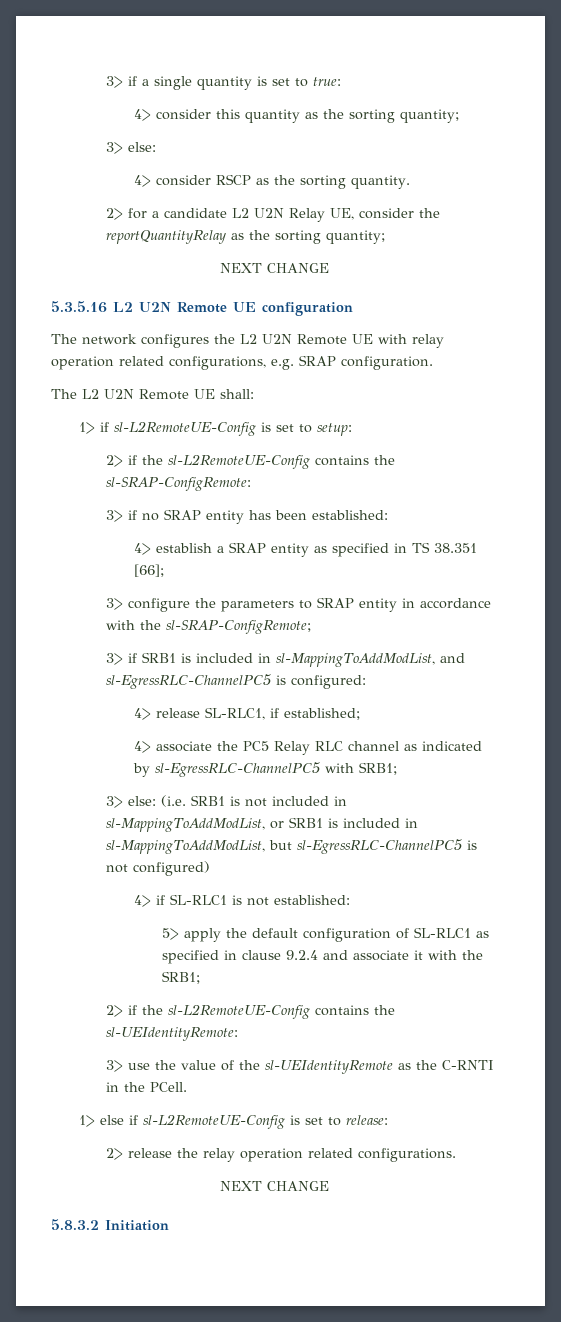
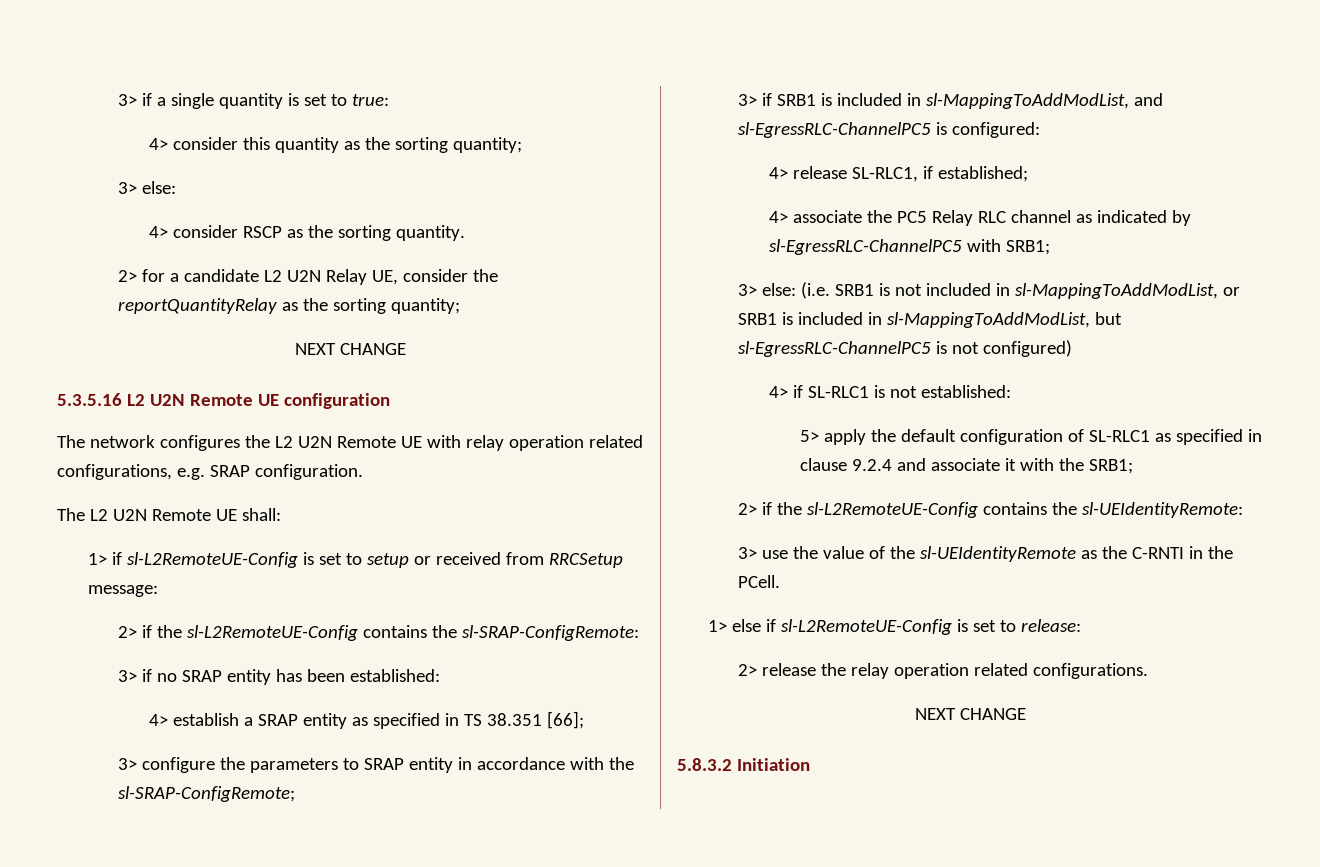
[316,423,352,436] setup: -> [366,552,623,568] [87,585,158,597] setup or received from RRCSetup message:

